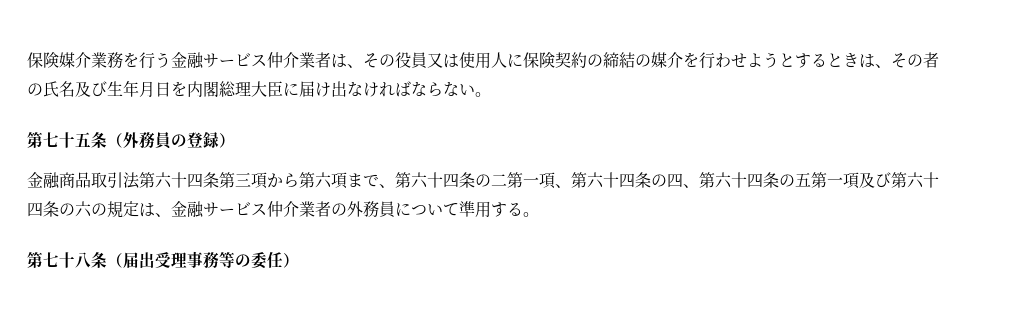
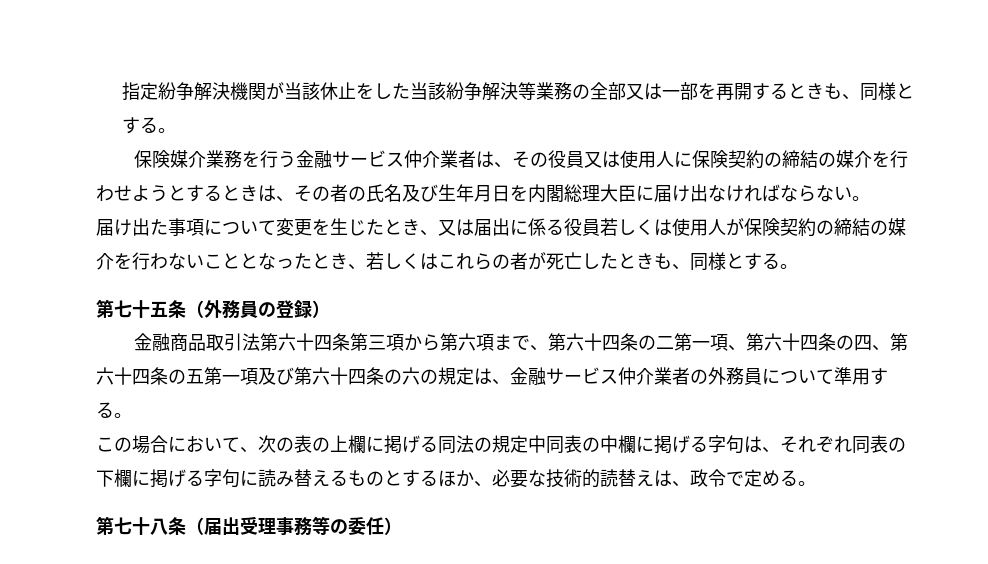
(27, 60) none -> [122,82,915,101] [122,117,177,134] 指定紛争解決機関が当該休止をした当該紛争解決等業務の全部又は一部を再開するときも、同様とする。 //
(491, 94) none -> [96,218,906,237] [96,252,798,271] // 届け出た事項について変更を生じたとき、又は届出に係る役員若しくは使用人が保険契約の締結の媒介を行わないこととなったとき、若しくはこれらの者が死亡したときも、同様とする。
(539, 214) none -> [96,435,906,454] [96,469,816,488] // この場合において、次の表の上欄に掲げる同法の規定中同表の中欄に掲げる字句は、それぞれ同表の下欄に掲げる字句に読み替えるものとするほか、必要な技術的読替えは、政令で定める。

